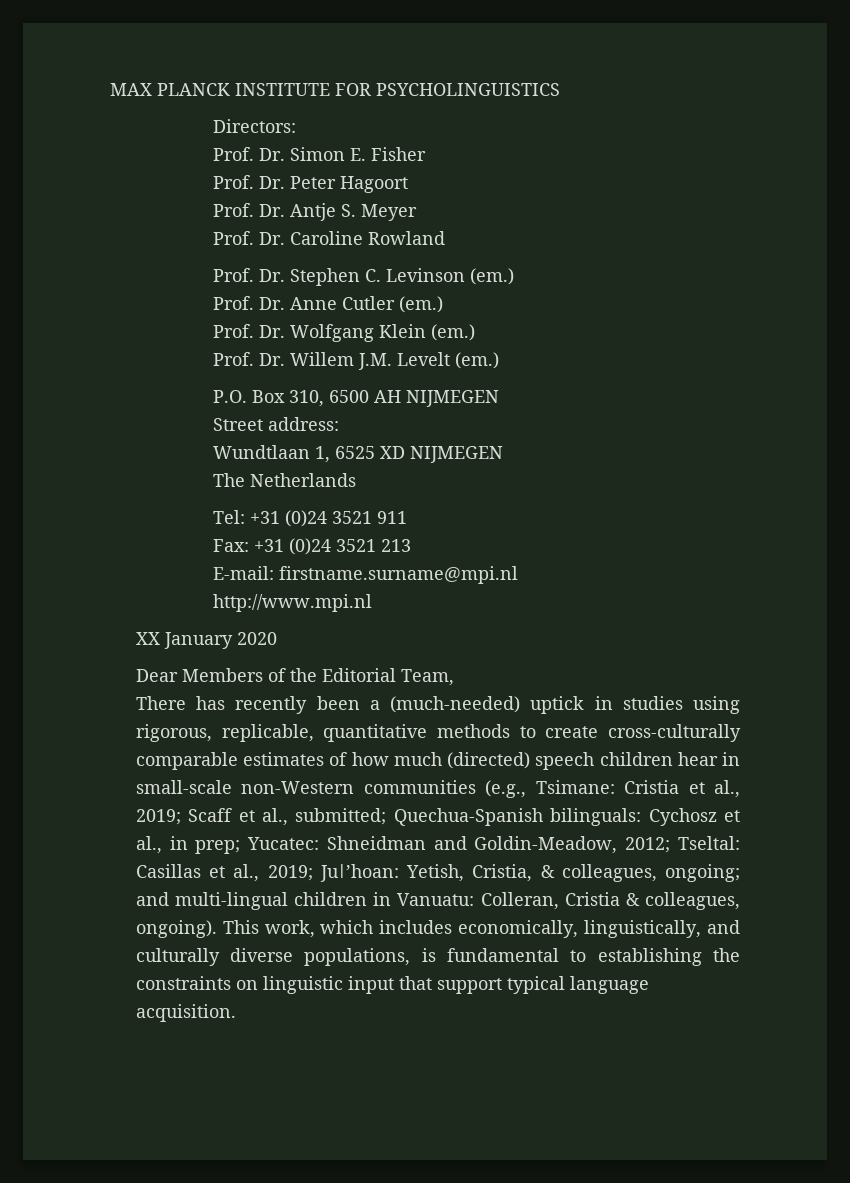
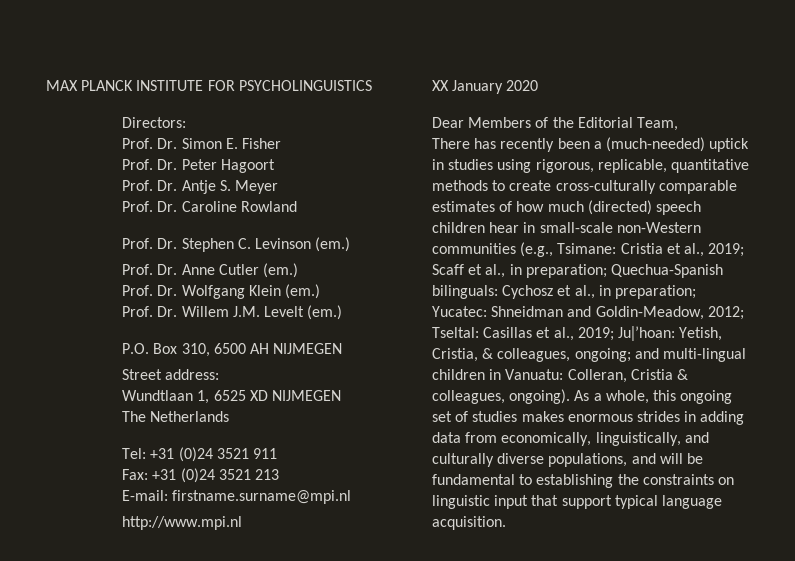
[295,808,387,825] submitted; -> [509,264,607,278] in preparation;
[195,840,241,854] prep; -> [614,285,696,299] preparation;
[222,920,453,938] This work, which includes -> [574,390,733,404] [432,411,745,425] [432,432,498,443] As a whole, this ongoing set of studies makes enormous strides in adding data from
[421,948,436,962] is -> [631,453,703,464] and will be

